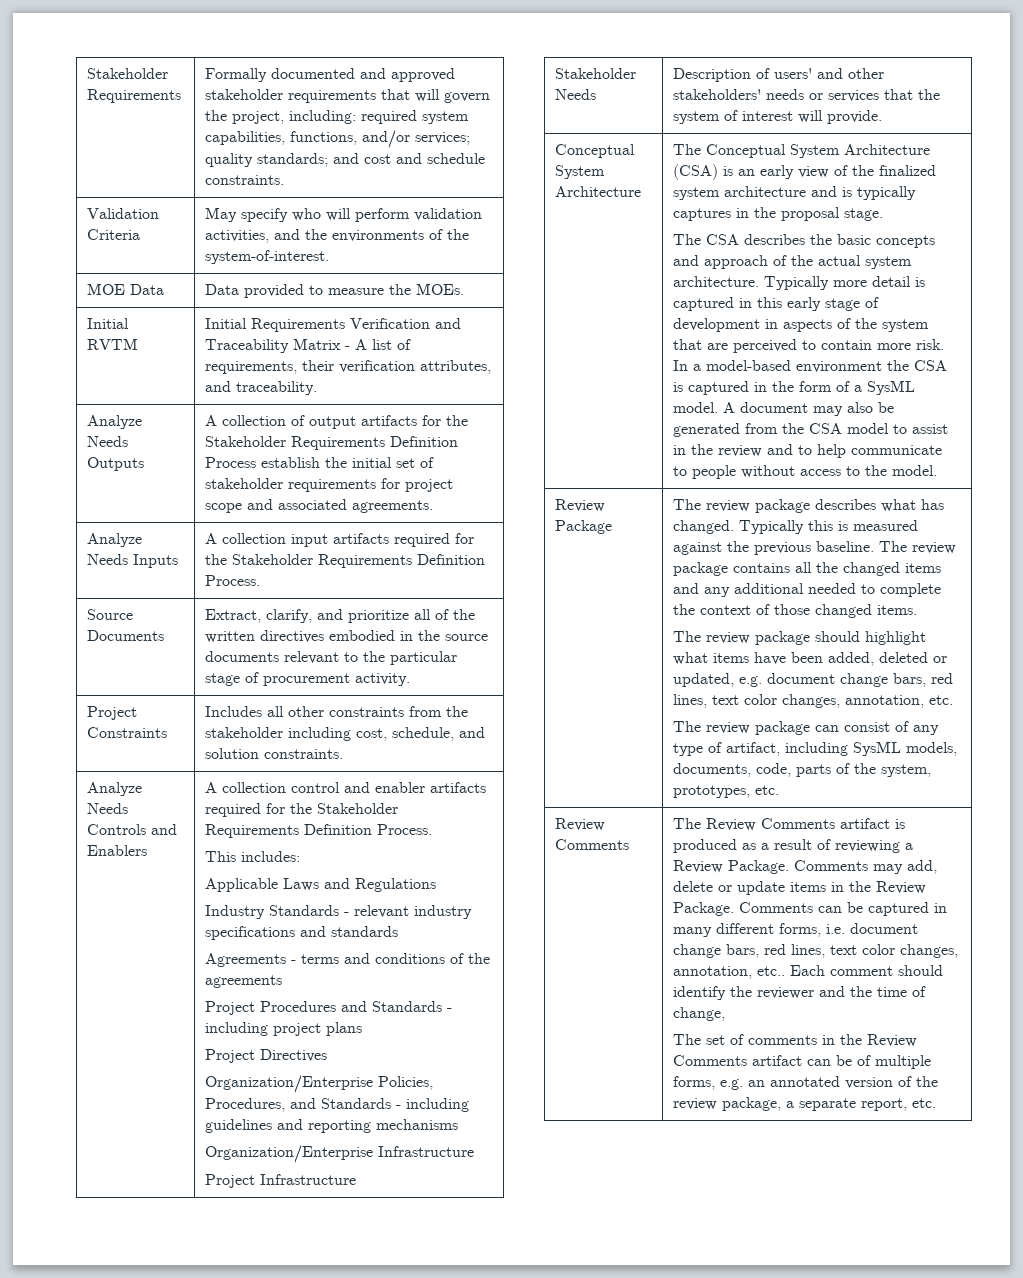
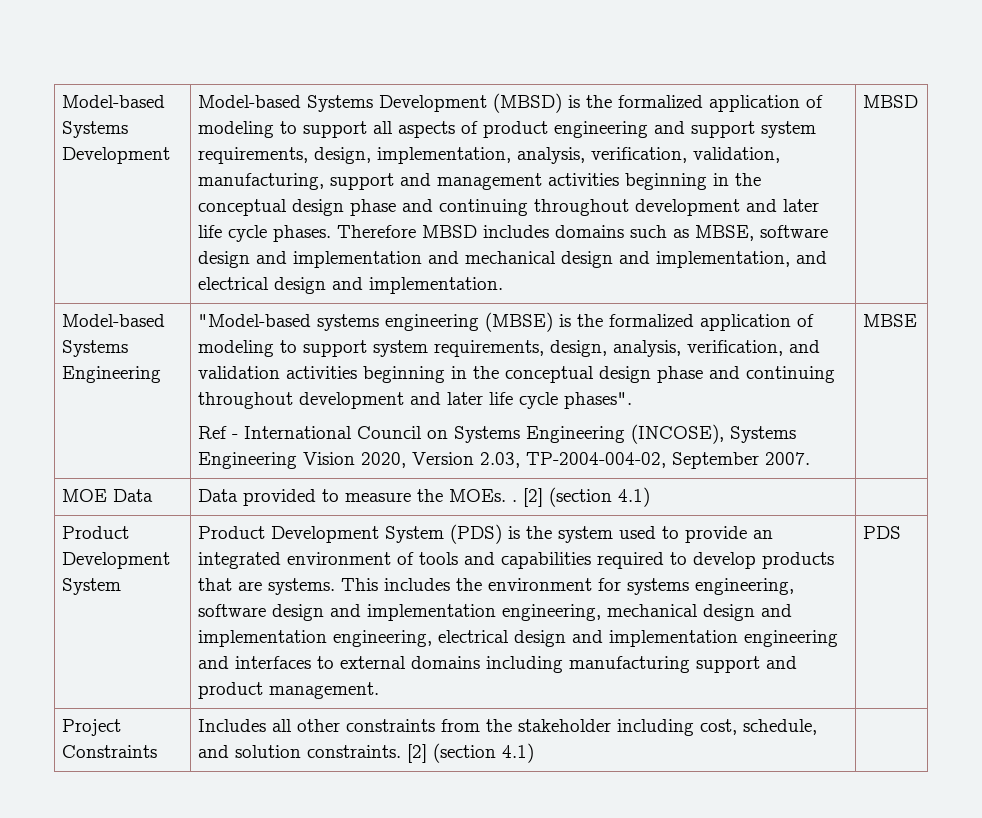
[87,68,169,79] [87,89,182,103] [205,68,456,82] [205,89,491,103] [205,110,470,124] [205,130,471,148] [205,153,486,167] [205,175,285,185] [87,208,160,219] [87,229,141,240] [205,207,483,222] [205,229,470,243] [205,250,330,264] Stakeholder Requirements | Formally documented and approved stakeholder requirements that will govern the project, including: required system capabilities, functions, and/or services; quality standards; and cost and schedule constraints. // Validation Criteria | May specify who will perform validation activities, and the environments of the system-of-interest. -> [61,95,165,108] [61,121,128,138] [61,147,170,164] [197,93,823,113] [197,121,816,138] [197,147,780,164] [197,173,761,190] [197,199,819,216] [197,225,828,242] [197,251,827,268] [197,277,503,294] [862,95,918,108] [61,314,165,327] [61,340,128,357] [61,366,161,383] [197,312,814,332] [197,340,820,357] [197,366,835,383] [197,392,632,409] [197,424,796,444] [197,452,810,469] [862,314,917,327] Model-based Systems Development | Model-based Systems Development (MBSD) is the formalized application of modeling to support all aspects of product engineering and support system requirements, design, implementation, analysis, verification, validation, manufacturing, support and management activities beginning in the conceptual design phase and continuing throughout development and later life cycle phases. Therefore MBSD includes domains such as MBSE, software design and implementation and mechanical design and implementation, and electrical design and implementation. | MBSD // Model-based Systems Engineering | "Model-based systems engineering (MBSE) is the formalized application of modeling to support system requirements, design, analysis, verification, and validation activities beginning in the conceptual design phase and continuing throughout development and later life cycle phases". // Ref - International Council on Systems Engineering (INCOSE), Systems Engineering Vision 2020, Version 2.03, TP-2004-004-02, September 2007. | MBSE
[87,318,130,329] [87,338,139,350] [205,318,462,332] [205,338,412,353] [205,360,492,374] [205,381,318,395] [87,415,143,429] [87,436,129,447] [87,457,145,471] [205,415,469,429] [205,436,459,450] [205,457,435,468] [205,478,454,492] [205,499,434,513] [87,533,143,547] [87,554,179,568] [205,533,475,547] [205,554,486,568] [205,575,261,586] [87,609,134,620] [87,630,165,641] [205,609,476,623] [205,630,489,643] [205,651,458,665] [205,672,411,686] // Initial RVTM | Initial Requirements Verification and Traceability Matrix - A list of requirements, their verification attributes, and traceability. // Analyze Needs Outputs | A collection of output artifacts for the Stakeholder Requirements Definition Process establish the initial set of stakeholder requirements for project scope and associated agreements. // Analyze Needs Inputs | A collection input artifacts required for the Stakeholder Requirements Definition Process. // Source Documents | Extract, clarify, and prioritize all of the written directives embodied in the source documents relevant to the particular stage of procurement activity. -> [511,487,650,507] [61,526,129,539] [61,552,170,569] [61,578,121,595] [197,524,773,544] [197,552,834,569] [197,578,794,595] [197,604,792,621] [197,630,838,647] [197,656,797,673] [197,682,379,699] [862,526,901,539] . [2] (section 4.1) | // Product Development System | Product Development System (PDS) is the system used to provide an integrated environment of tools and capabilities required to develop products that are systems. This includes the environment for systems engineering, software design and implementation engineering, mechanical design and implementation engineering, electrical design and implementation engineering and interfaces to external domains including manufacturing support and product management. | PDS
[87,782,143,796] [87,803,129,814] [87,824,178,835] [87,845,148,856] [205,782,487,793] [205,803,399,817] [205,824,433,838] [205,851,301,862] [205,878,437,892] [205,905,473,919] [205,926,399,940] [205,953,491,967] [205,975,283,988] [205,1001,453,1015] [205,1022,363,1036] [205,1049,328,1063] [205,1075,434,1093] [205,1098,470,1112] [205,1119,459,1133] [205,1145,475,1163] [205,1174,357,1188] [555,68,637,79] [555,89,597,100] [673,68,885,82] [673,89,941,102] [673,110,883,124] [555,144,636,158] [555,165,606,179] [555,186,642,197] [673,144,931,158] [673,164,937,180] [673,186,917,200] [673,207,884,221] [673,234,936,248] [673,255,913,269] [673,276,926,290] [673,297,880,311] [673,318,930,332] [673,339,945,353] [673,360,948,373] [673,380,916,395] [673,402,895,416] [673,423,949,437] [673,444,943,458] [673,465,938,479] [555,499,606,512] [555,520,613,534] [673,499,945,513] [673,520,919,534] [673,541,957,555] [673,562,942,576] [673,583,942,597] [673,604,918,618] [673,631,927,645] [673,652,948,666] [673,673,954,687] [673,694,954,708] [673,721,940,735] [673,741,958,756] [673,763,932,777] [673,785,780,798] [555,818,606,831] [555,839,630,850] [673,818,906,831] [673,839,914,853] [673,860,938,874] [673,881,927,895] [673,902,948,916] [673,923,919,937] [673,944,959,958] [673,965,944,979] [673,986,927,1000] [673,1007,726,1021] [673,1034,918,1047] [673,1055,932,1069] [673,1076,939,1090] [673,1097,937,1111] // Analyze Needs Controls and Enablers | A collection control and enabler artifacts required for the Stakeholder Requirements Definition Process. // This includes: // Applicable Laws and Regulations // Industry Standards - relevant industry specifications and standards // Agreements - terms and conditions of the agreements // Project Procedures and Standards - including project plans // Project Directives // Organization/Enterprise Policies, Procedures, and Standards - including guidelines and reporting mechanisms // Organization/Enterprise Infrastructure // Project Infrastructure // Stakeholder Needs | Description of users' and other stakeholders' needs or services that the system of interest will provide. // Conceptual System Architecture | The Conceptual System Architecture (CSA) is an early view of the finalized system architecture and is typically captures in the proposal stage. // The CSA describes the basic concepts and approach of the actual system architecture. Typically more detail is captured in this early stage of development in aspects of the system that are perceived to contain more risk. In a model-based environment the CSA is captured in the form of a SysML model. A document may also be generated from the CSA model to assist in the review and to help communicate to people without access to the model. // Review Package | The review package describes what has changed. Typically this is measured against the previous baseline. The review package contains all the changed items and any additional needed to complete the context of those changed items. // The review package should highlight what items have been added, deleted or updated, e.g. document change bars, red lines, text color changes, annotation, etc. // The review package can consist of any type of artifact, including SysML models, documents, code, parts of the system, prototypes, etc. // Review Comments | The Review Comments artifact is produced as a result of reviewing a Review Package. Comments may add, delete or update items in the Review Package. Comments can be captured in many different forms, i.e. document change bars, red lines, text color changes, annotation, etc.. Each comment should identify the reviewer and the time of change, // The set of comments in the Review Comments artifact can be of multiple forms, e.g. an annotated version of the review package, a separate report, etc. -> [406,743,534,763] [2] (section 4.1) |

